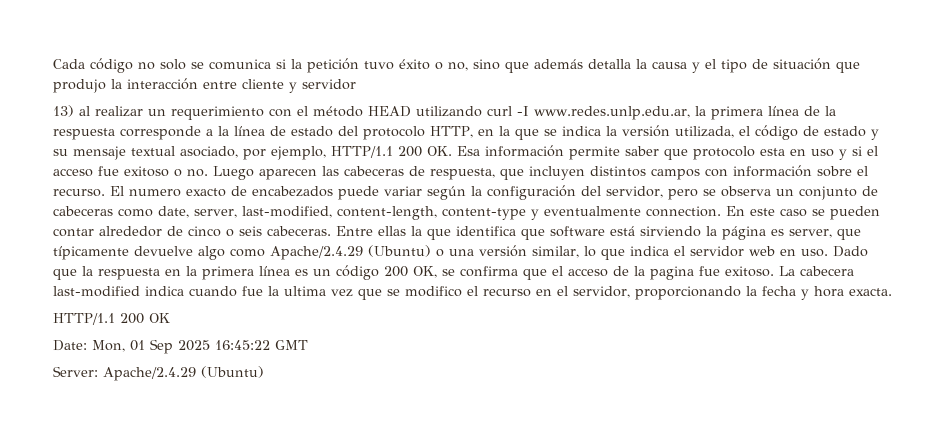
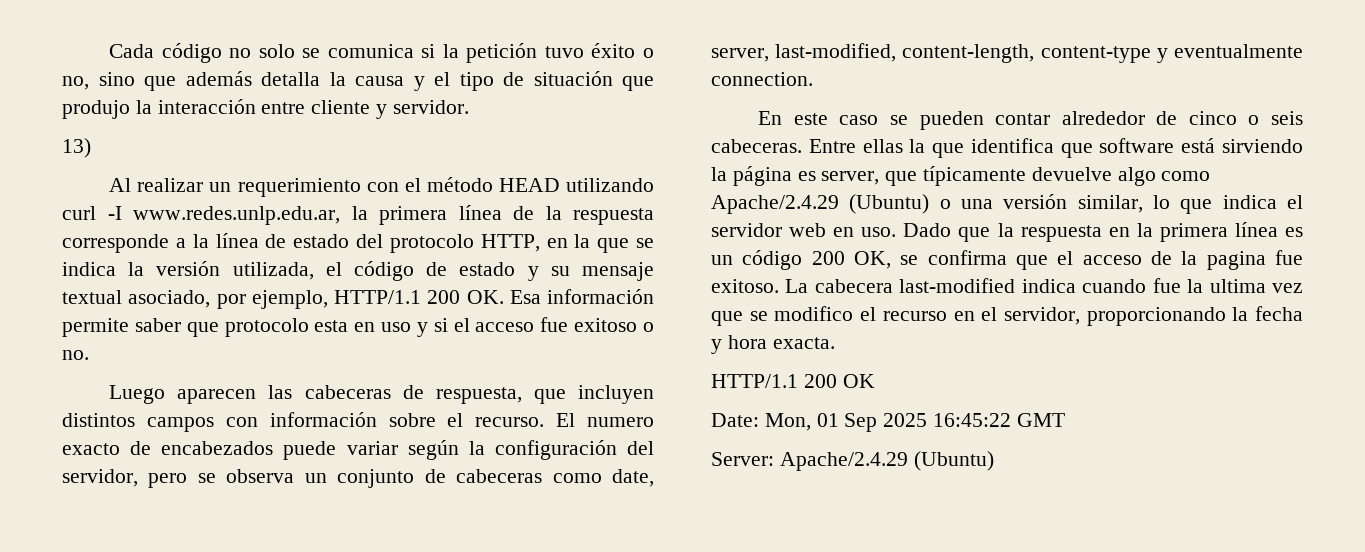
[302,79,356,90] servidor -> [392,100,469,114] servidor.
[79,106,90,116] al -> [109,178,132,192] // Al
(208, 173) none -> (89, 355) //
(721, 211) none -> (813, 79) //

